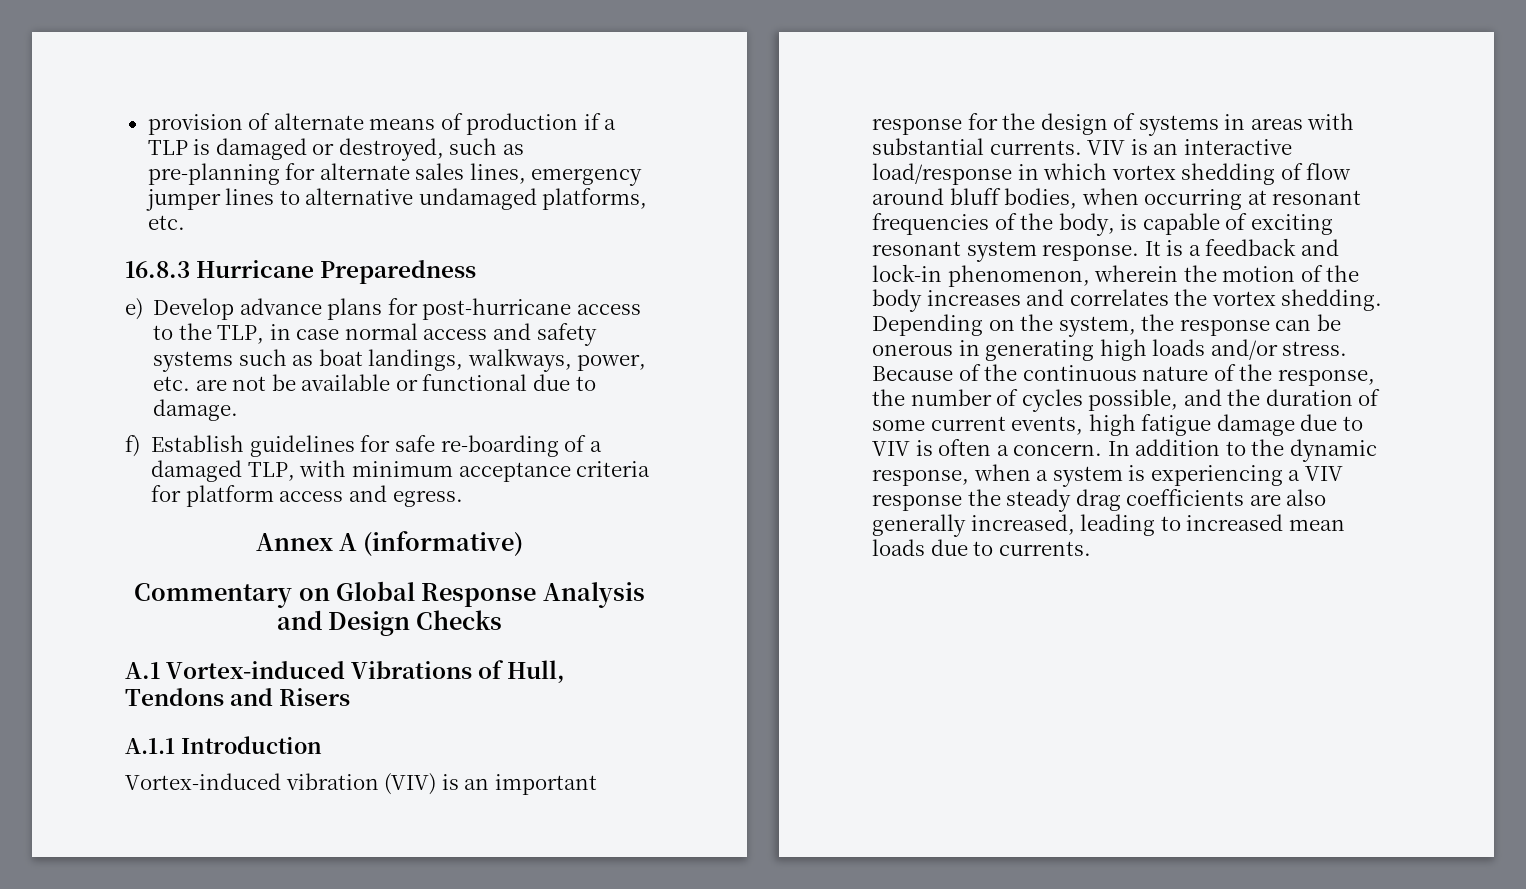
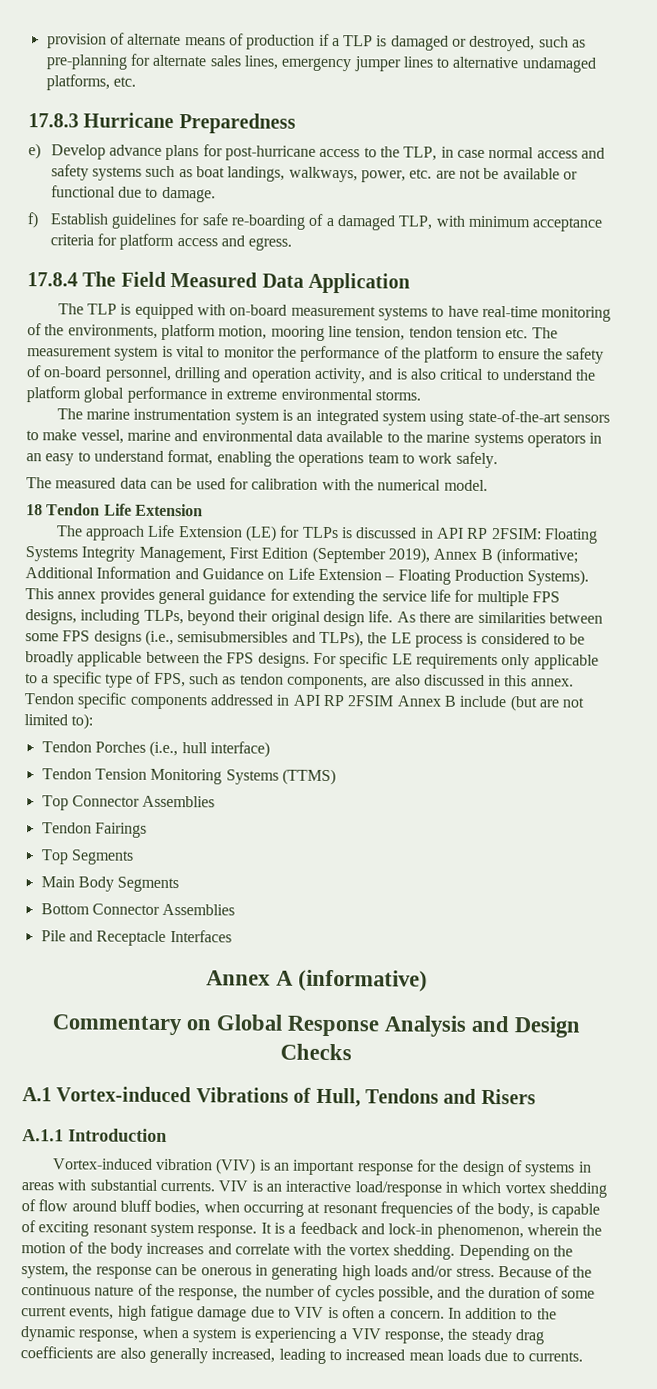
[125,261,190,278] 16.8.3 -> [28,113,79,128] 17.8.3
(463, 498) none -> [27,271,410,294] [57,303,612,322] [27,323,558,341] [27,345,605,364] [26,365,597,384] [26,386,421,404] [56,408,610,426] [26,429,603,448] [26,449,498,469] [26,477,488,491] [26,503,203,517] [55,524,598,544] [25,546,578,565] [25,566,590,586] [25,588,560,607] [25,609,603,627] [25,629,586,648] [25,651,599,670] [25,671,574,690] [24,692,585,712] [24,713,94,730] [41,740,270,758] [41,768,336,786] [41,795,216,811] [41,822,147,838] [40,849,134,865] [40,876,180,893] [40,903,236,916] [40,930,232,946] // 17.8.4 The Field Measured Data Application // The TLP is equipped with on-board measurement systems to have real-time monitoring of the environments, platform motion, mooring line tension, tendon tension etc. The measurement system is vital to monitor the performance of the platform to ensure the safety of on-board personnel, drilling and operation activity, and is also critical to understand the platform global performance in extreme environmental storms. // The marine instrumentation system is an integrated system using state-of-the-art sensors to make vessel, marine and environmental data available to the marine systems operators in an easy to understand format, enabling the operations team to work safely. // The measured data can be used for calibration with the numerical model. // 18 Tendon Life Extension // The approach Life Extension (LE) for TLPs is discussed in API RP 2FSIM: Floating Systems Integrity Management, First Edition (September 2019), Annex B (informative; Additional Information and Guidance on Life Extension – Floating Production Systems). This annex provides general guidance for extending the service life for multiple FPS designs, including TLPs, beyond their original design life. As there are similarities between some FPS designs (i.e., semisubmersibles and TLPs), the LE process is considered to be broadly applicable between the FPS designs. For specific LE requirements only applicable to a specific type of FPS, such as tendon components, are also discussed in this annex. Tendon specific components addressed in API RP 2FSIM Annex B include (but are not limited to): // Tendon Porches (i.e., hull interface) // Tendon Tension Monitoring Systems (TTMS) // Top Connector Assemblies // Tendon Fairings // Top Segments // Main Body Segments // Bottom Connector Assemblies // Pile and Receptacle Interfaces
[1069,289,1169,306] correlates -> [234,1243,323,1255] correlate with
[872,494,962,511] response -> [383,1331,444,1344] response,

